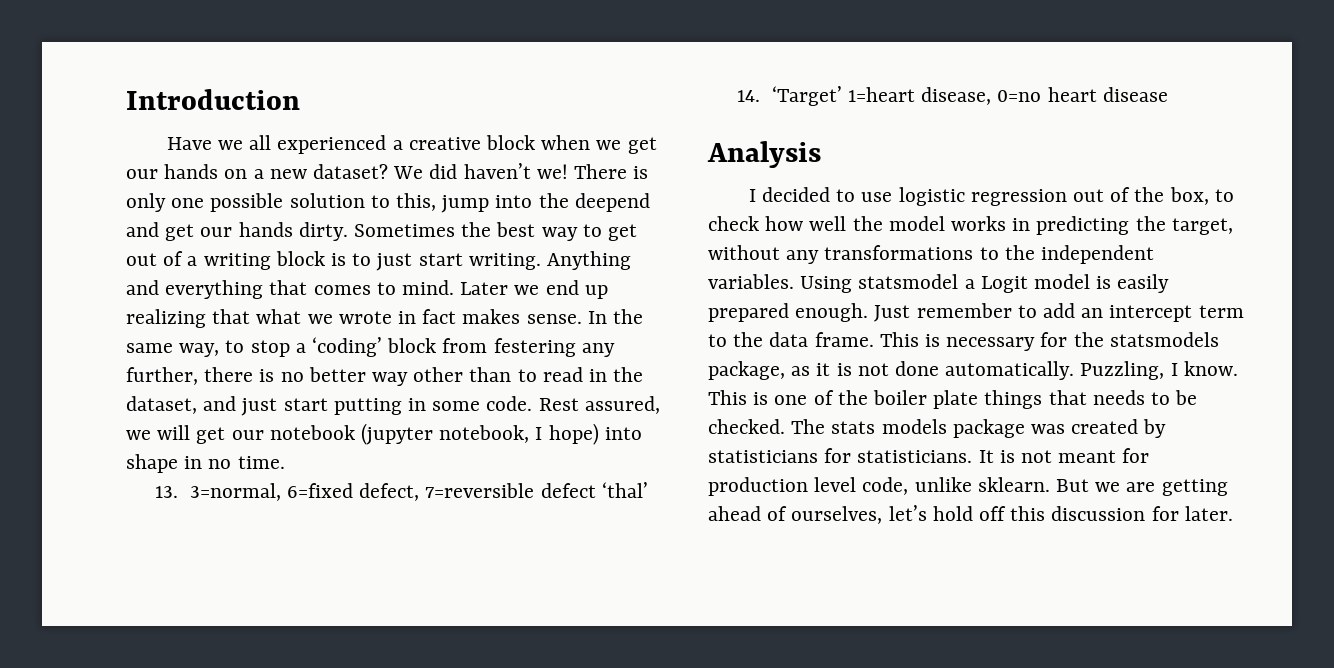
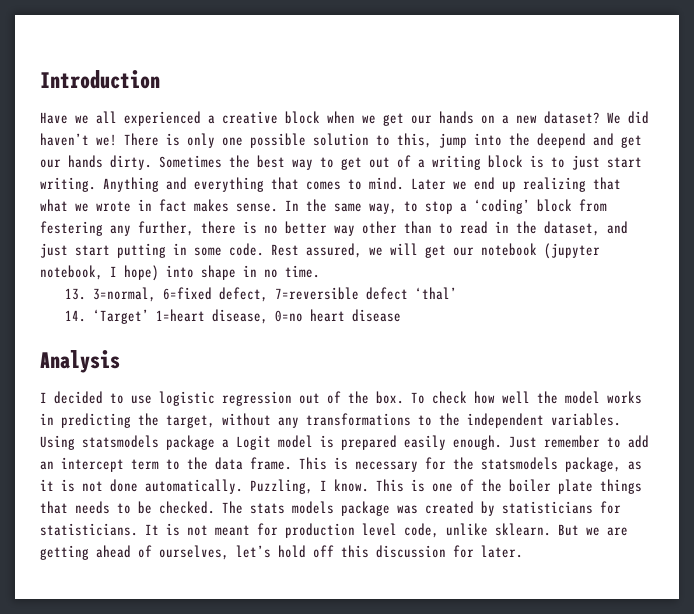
[1169,187,1234,205] box, to -> [376,391,425,404] box. To
[858,274,959,289] statsmodel -> [82,435,215,450] statsmodels package
[1117,274,1170,293] [708,303,789,322] easily prepared -> [341,435,446,450] prepared easily

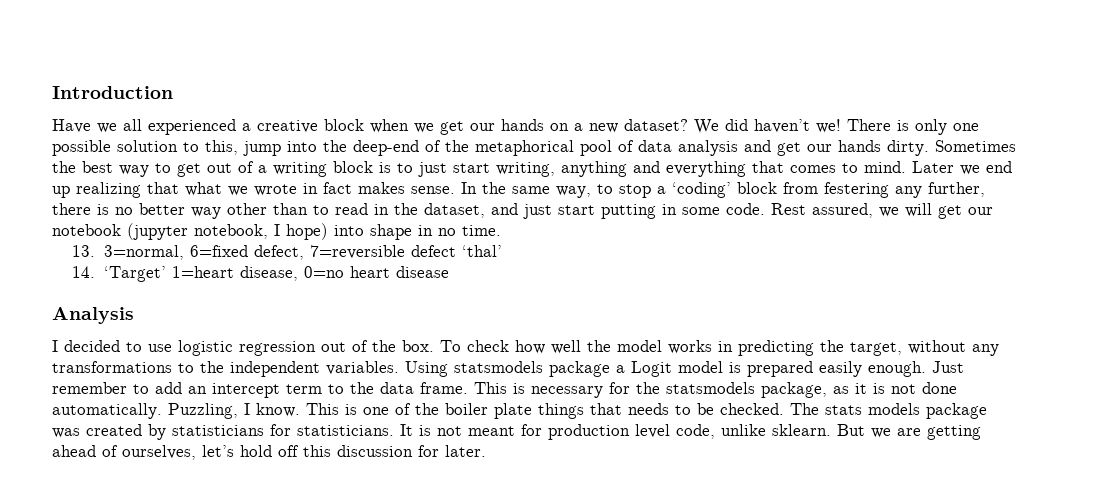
[537,133,586,148] deepend -> [353,140,738,156] deep-end of the metaphorical pool of data analysis
[40,177,159,192] writing. Anything -> [496,161,627,177] writing, anything

